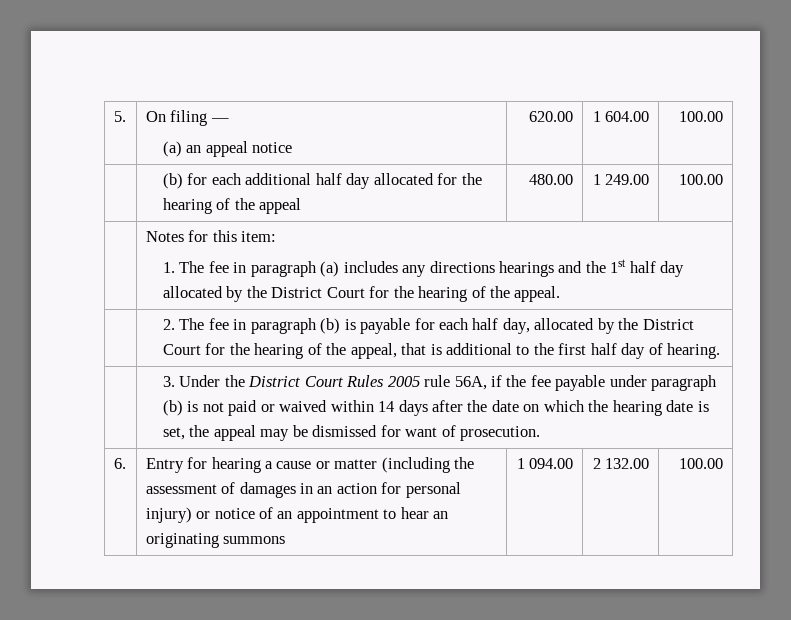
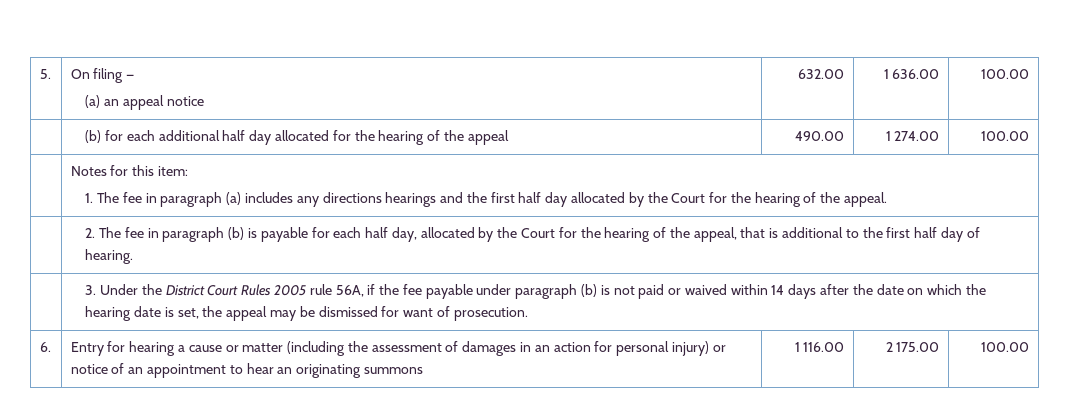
[529,111,574,122] [592,111,650,122] 620.00 | 1 604.00 -> [798,69,845,79] [883,69,940,79] 632.00 | 1 636.00
[529,174,574,185] [592,174,650,185] 480.00 | 1 249.00 -> [795,131,845,141] [885,131,940,141] 490.00 | 1 274.00
[610,259,627,273] 1st -> [490,192,515,203] first
[271,287,323,298] District -> (668, 197) none
[642,319,694,330] District -> (518, 232) none
[529,458,574,469] 094.00 -> [803,342,845,352] 116.00
[605,458,650,469] 132.00 -> [896,342,940,352] 175.00

